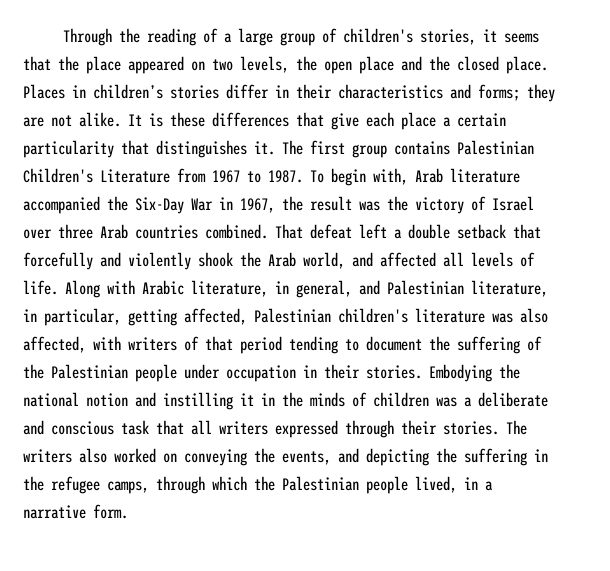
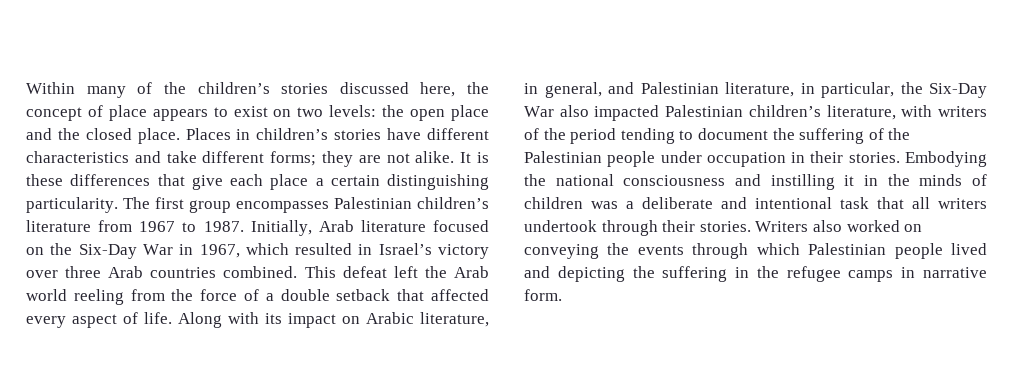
[62,28,539,46] [23,56,184,74] Through the reading of a large group of children's stories, it seems that the place appeared -> [26,82,489,98] [26,105,268,121] Within many of the children’s stories discussed here, the concept of place appears to exist
[240,56,289,73] levels, -> [329,105,377,117] levels:
[226,84,471,99] differ in their characteristics and -> [387,128,490,140] [26,151,265,163] have different characteristics and take different
[23,140,534,158] [23,168,520,186] [23,196,100,214] particularity that distinguishes it. The first group contains Palestinian Children's Literature from 1967 to 1987. To begin with, Arab literature accompanied -> [387,174,489,190] [26,197,489,213] [26,220,489,236] [26,247,44,255] distinguishing particularity. The first group encompasses Palestinian children’s literature from 1967 to 1987. Initially, Arab literature focused on
[282,196,534,214] the result was the victory of Israel -> [245,243,489,259] which resulted in Israel’s victory
[275,224,303,239] That -> [304,266,336,278] This
[394,224,541,239] [23,252,513,270] a double setback that forcefully and violently shook the Arab world, and affected all levels -> [424,266,489,278] [26,289,489,305] [26,314,117,328] the Arab world reeling from the force of a double setback that affected every aspect
(135, 287) none -> [265,313,360,328] its impact on
[128,308,548,326] [23,336,86,353] getting affected, Palestinian children's literature was also affected, -> [900,82,987,98] [524,105,896,121] the Six-Day War also impacted Palestinian children’s literature,
[205,336,233,351] that -> [543,128,566,140] the
[86,393,128,407] notion -> [623,175,726,186] consciousness
[51,421,114,435] conscious -> [755,197,832,209] intentional
[275,420,338,438] expressed -> [524,220,597,232] undertook
[506,420,527,435] [23,449,72,463] The writers -> [755,221,809,232] Writers
[282,451,331,465] events, -> [637,243,987,259] events through which Palestinian people lived
[107,476,493,494] camps, through which the Palestinian people lived, in a -> [848,267,916,282] camps in

